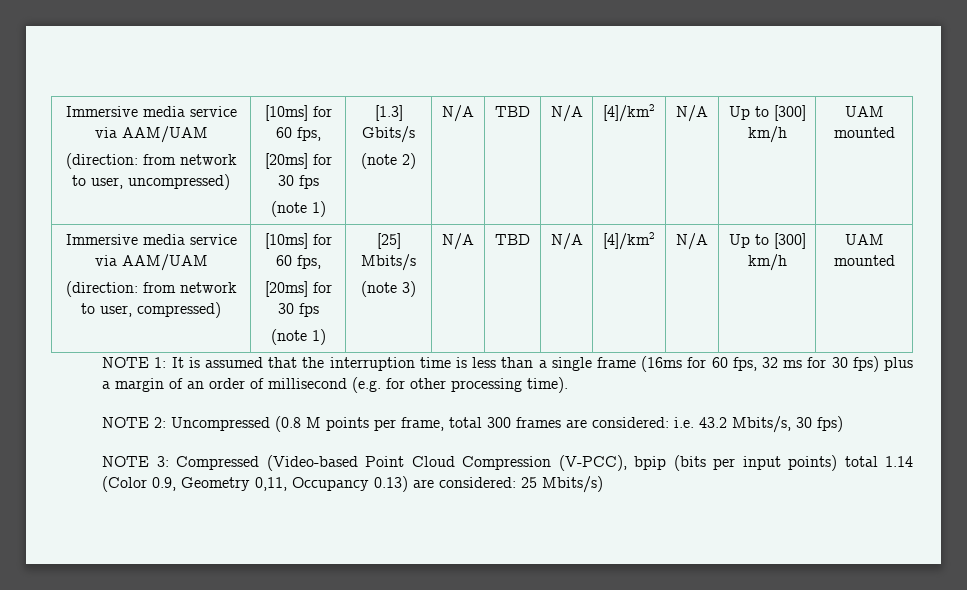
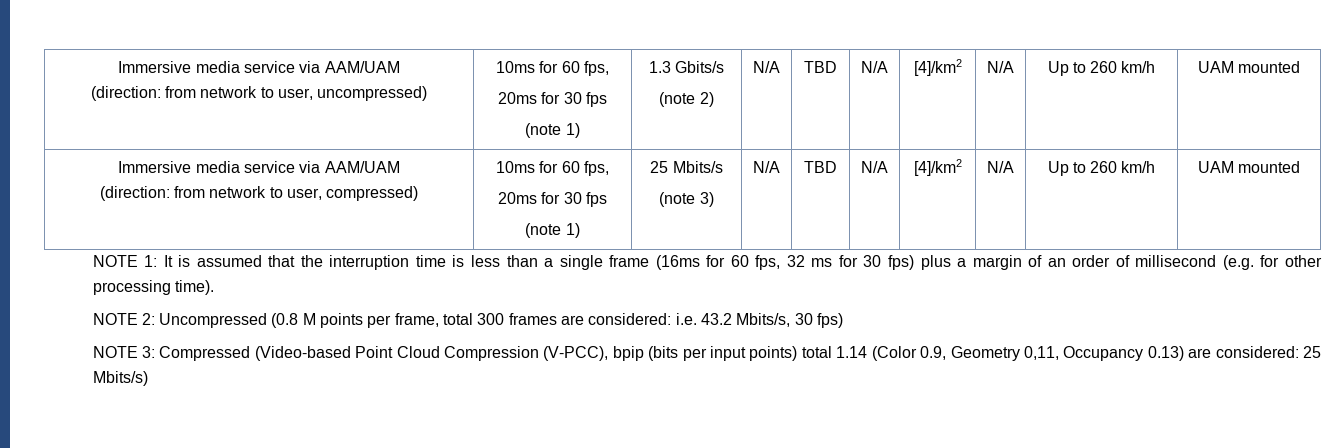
[264,105,332,121] [275,127,321,141] [264,153,332,169] [277,175,319,189] [270,201,326,217] [374,105,403,121] [10ms] for 60 fps, // [20ms] for 30 fps // (note 1) | [1.3] -> [496,61,609,76] [498,92,607,107] [525,123,580,138] [648,61,671,73] 10ms for 60 fps, // 20ms for 30 fps // (note 1) | 1.3
[773,105,806,121] [300] -> [1090,61,1118,73] 260
[264,233,332,249] [275,255,321,269] [264,281,332,297] [277,303,319,317] [270,329,326,345] [376,233,401,249] [10ms] for 60 fps, // [20ms] for 30 fps // (note 1) | [25] -> [496,161,609,176] [498,192,607,207] [525,223,580,238] [650,161,669,173] 10ms for 60 fps, // 20ms for 30 fps // (note 1) | 25
[773,233,806,249] [300] -> [1090,161,1118,173] 260

